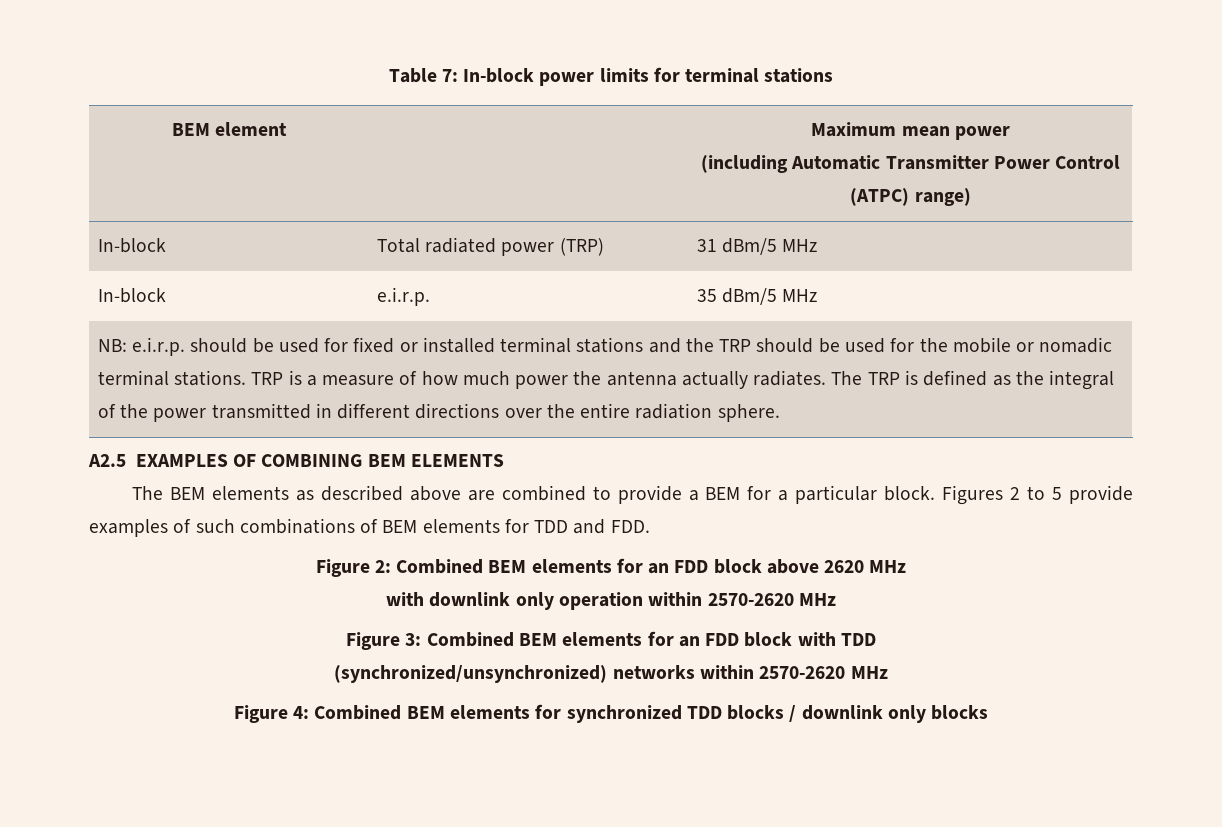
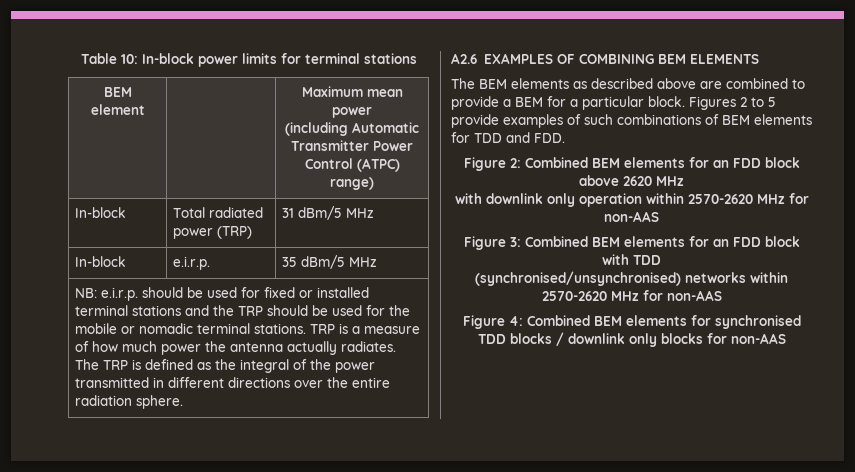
[441,69,458,82] 7: -> [120,54,138,64] 10:
[88,454,126,467] A2.5 -> [451,53,477,64] A2.6
(836, 599) none -> [788,193,809,204] [604,211,659,222] for non-AAS
[334,665,608,683] (synchronized/unsynchronized) -> [475,271,681,286] (synchronised/unsynchronised)
(888, 672) none -> [642,290,722,301] for non-AAS
[566,705,682,723] synchronized -> [714,315,801,329] synchronised
(989, 712) none -> [706,333,786,344] for non-AAS

